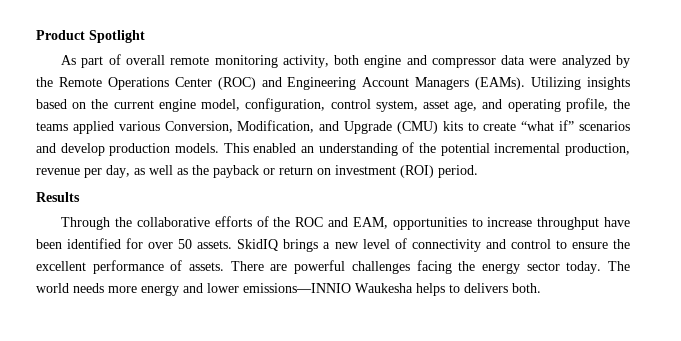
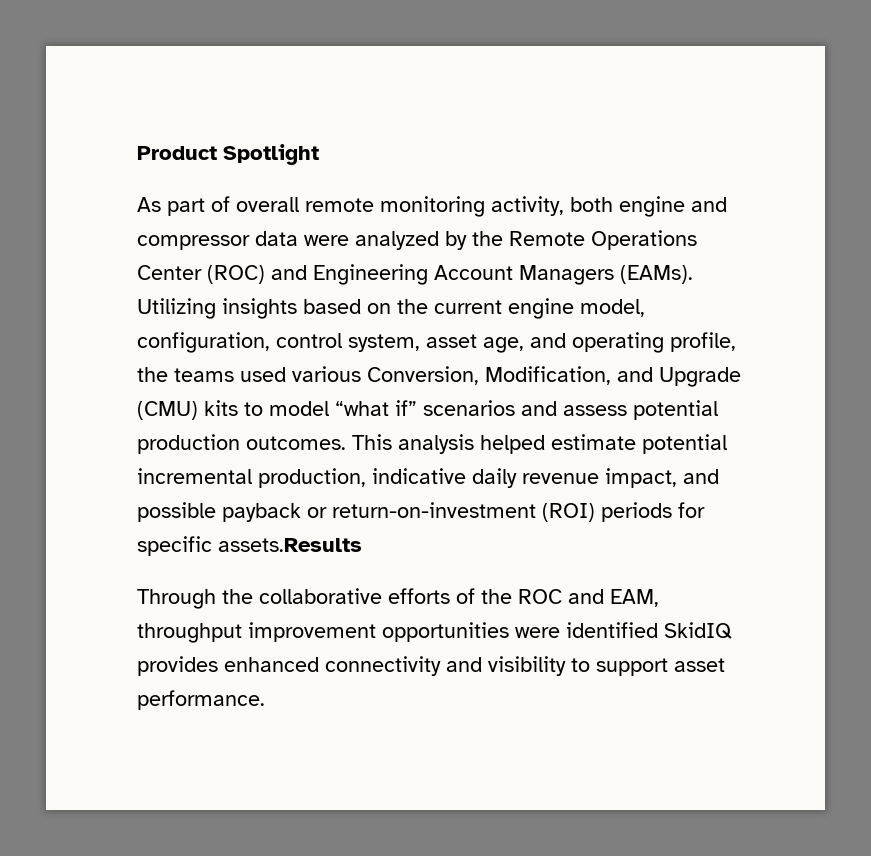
[72,121,114,134] applied -> [240,367,286,382] used
[483,122,517,131] create -> [269,401,329,416] model
[60,142,631,156] [36,165,478,178] [36,192,80,202] develop production models. This enabled an understanding of the potential incremental production, revenue per day, as well as the payback or return on investment (ROI) period. // Results -> [563,400,718,420] [137,434,727,454] [137,468,719,488] [137,502,705,522] [137,536,362,556] assess potential production outcomes. This analysis helped estimate potential incremental production, indicative daily revenue impact, and possible payback or return-on-investment (ROI) periods for specific assets.Results
[392,217,631,230] [36,238,630,252] [36,260,630,274] [36,283,541,296] opportunities to increase throughput have been identified for over 50 assets. SkidIQ brings a new level of connectivity and control to ensure the excellent performance of assets. There are powerful challenges facing the energy sector today. The world needs more energy and lower emissions—INNIO Waukesha helps to delivers both. -> [137,622,732,643] [137,656,725,676] [137,690,265,710] throughput improvement opportunities were identified SkidIQ provides enhanced connectivity and visibility to support asset performance.

